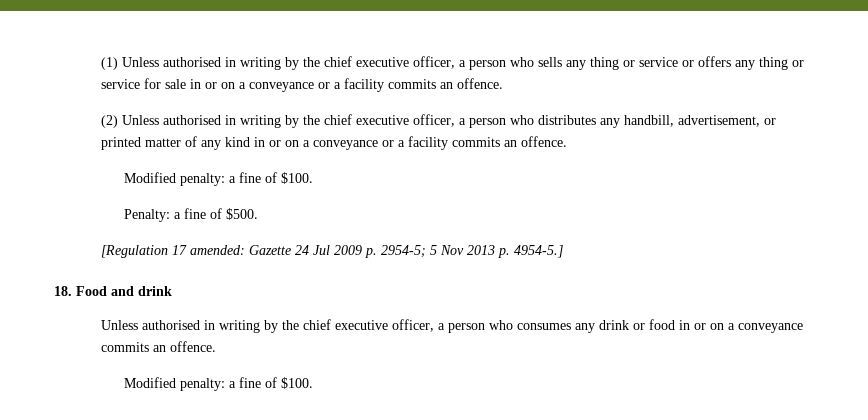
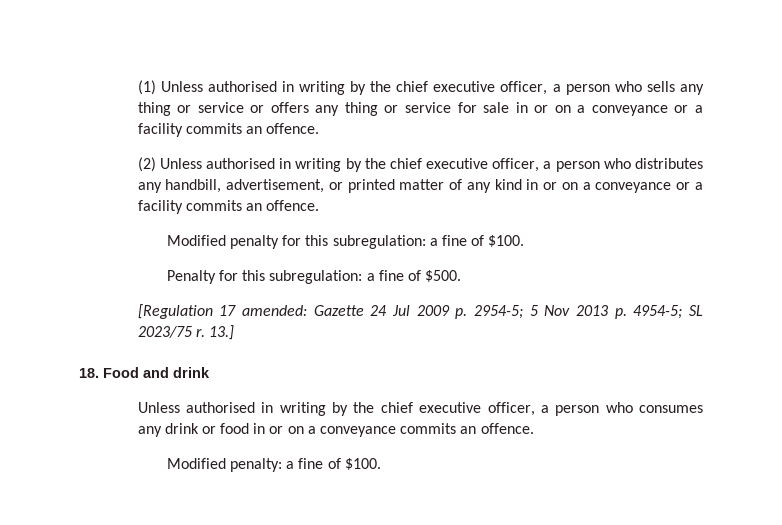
[180,173,226,186] penalty: -> [230,235,426,249] penalty for this subregulation:
[124,209,171,222] Penalty: -> [166,270,363,284] Penalty for this subregulation:
[513,245,563,258] 4954-5.] -> [633,305,703,319] [137,325,234,340] 4954-5; SL 2023/75 r. 13.]

